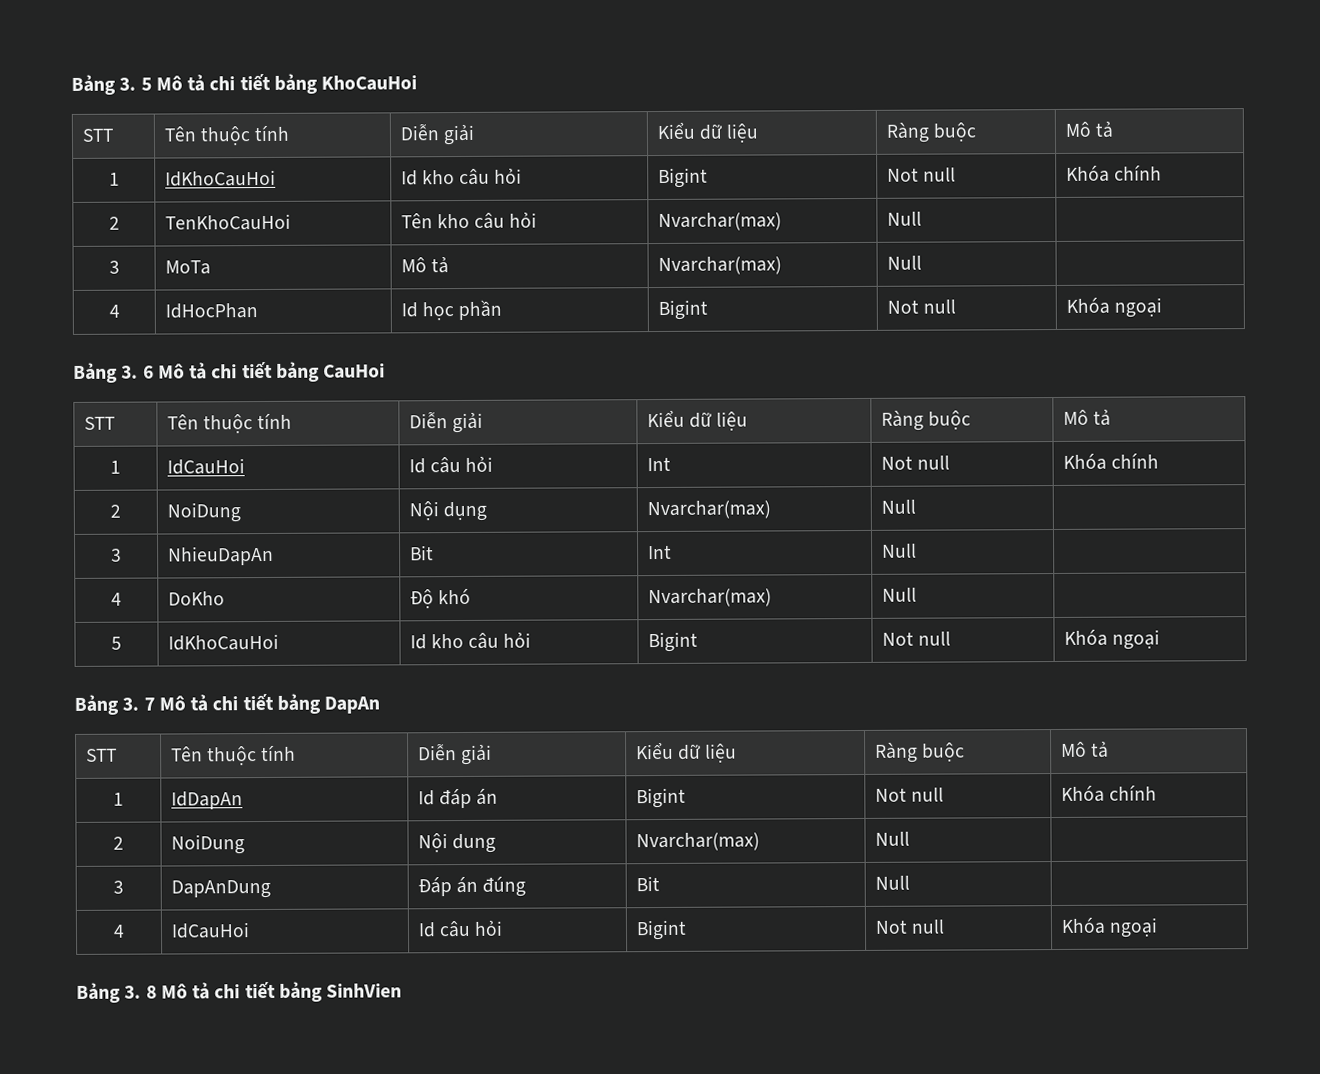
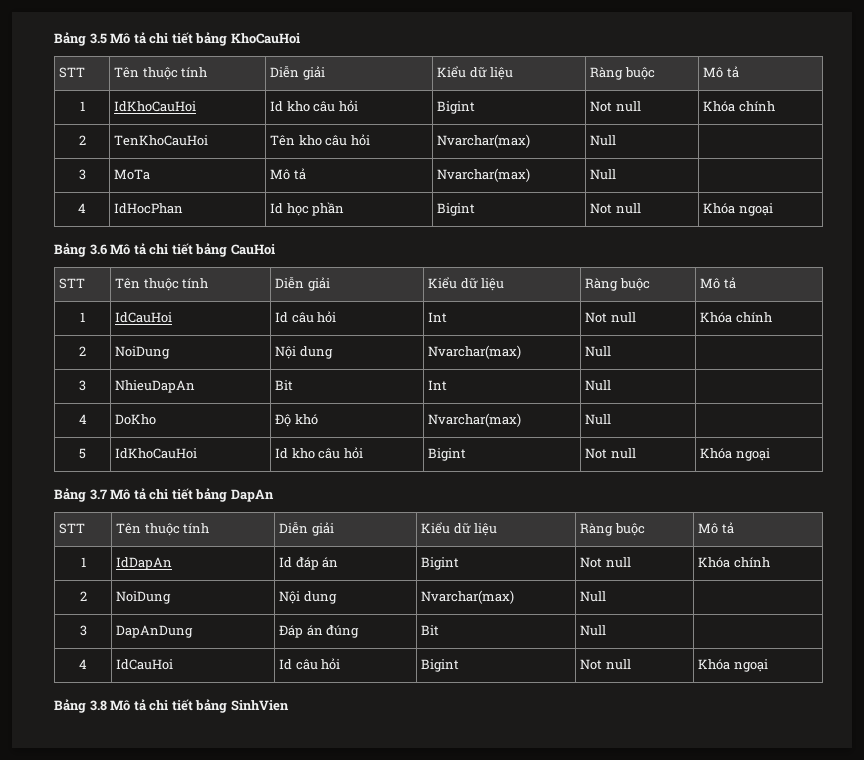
[71,74,152,95] Bảng 3. 5 -> [54,32,107,46] Bảng 3.5
[121,365,154,379] 3. 6 -> [89,244,107,255] 3.6
[442,501,487,522] dụng -> [299,346,333,359] dung
[122,697,155,711] 3. 7 -> [89,489,107,500] 3.7
[124,985,157,999] 3. 8 -> [89,700,107,711] 3.8

